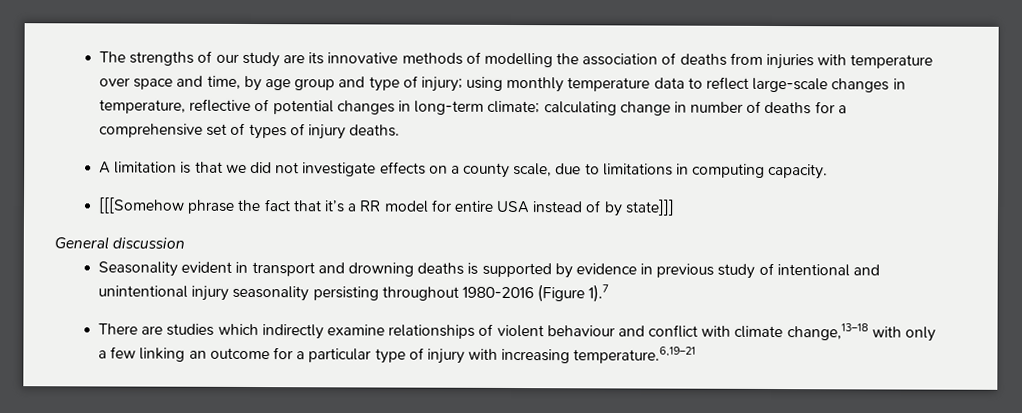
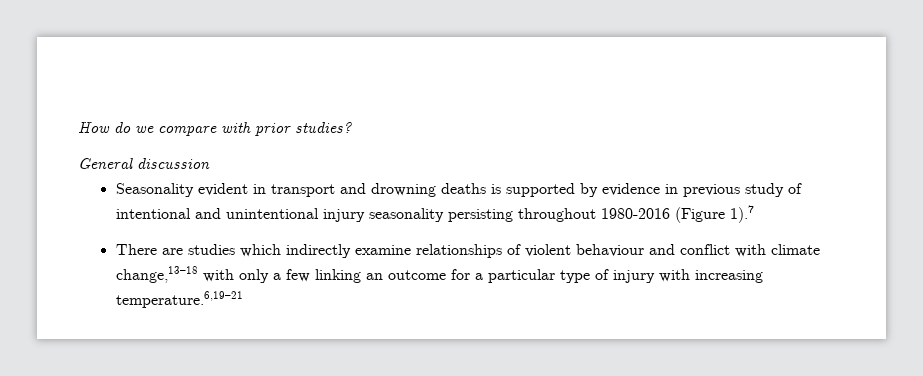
[99,50,934,70] [99,75,906,93] [99,98,847,116] [99,122,401,140] [99,161,829,180] [98,197,675,217] The strengths of our study are its innovative methods of modelling the association of deaths from injuries with temperature over space and time, by age group and type of injury; using monthly temperature data to reflect large-scale changes in temperature, reflective of potential changes in long-term climate; calculating change in number of deaths for a comprehensive set of types of injury deaths. // A limitation is that we did not investigate effects on a county scale, due to limitations in computing capacity. // [[[Somehow phrase the fact that it’s a RR model for entire USA instead of by state]]] -> [78,122,352,136] How do we compare with prior studies?

